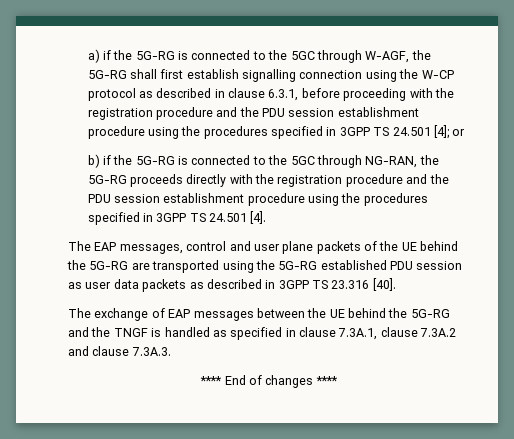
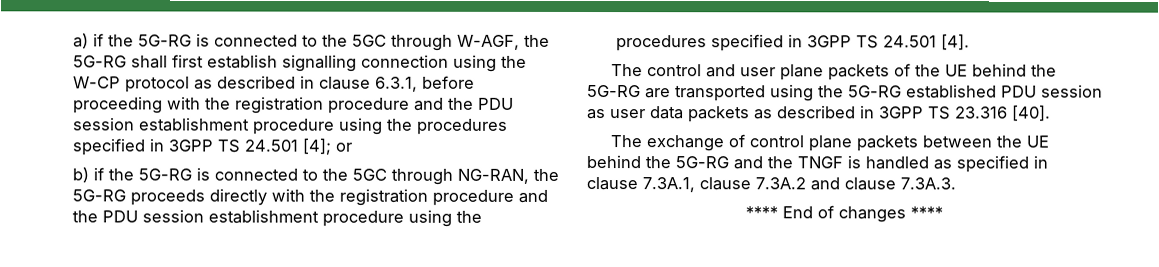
[94,242,183,254] EAP messages, -> (644, 70) none
[168,309,254,321] EAP messages -> [749,135,919,152] control plane packets

